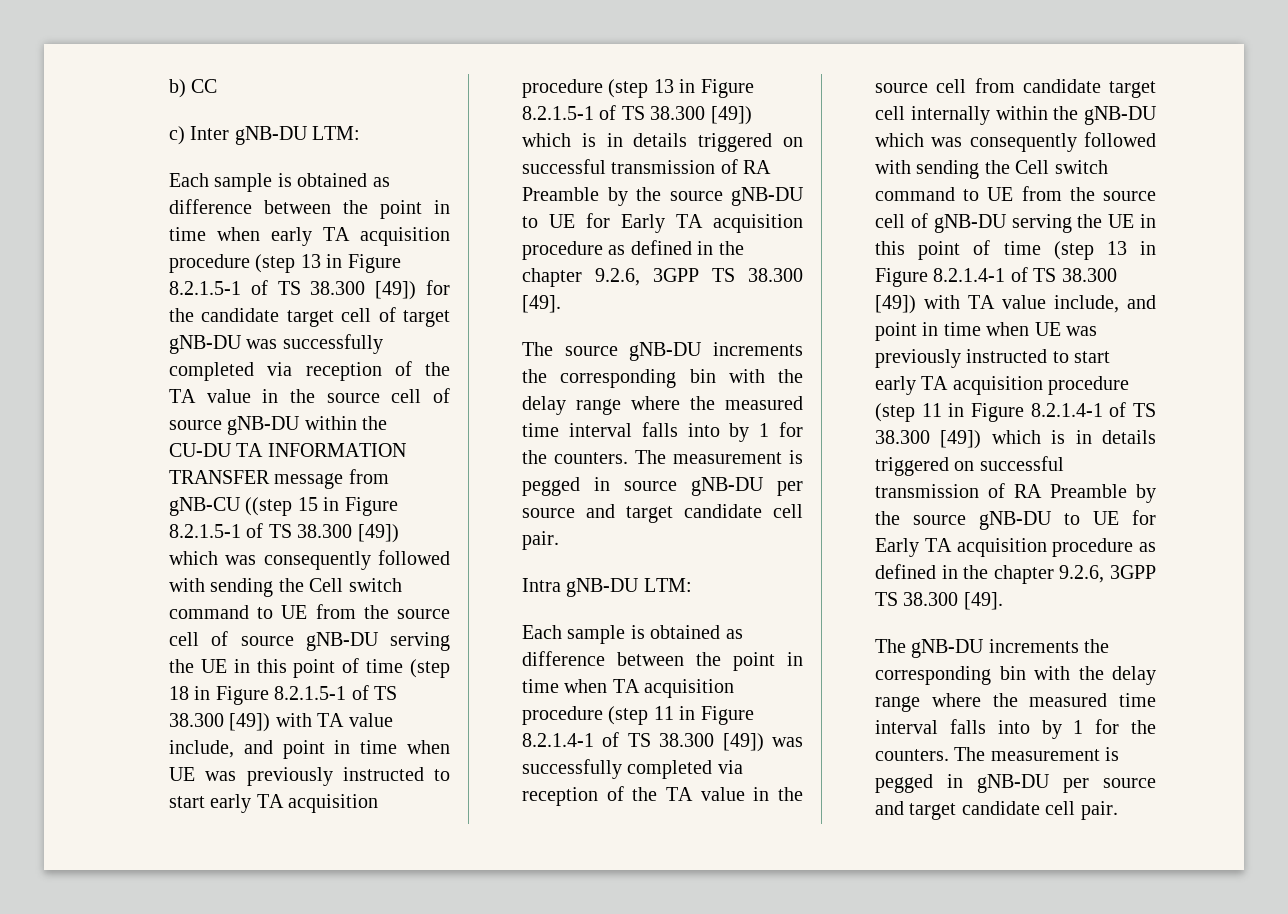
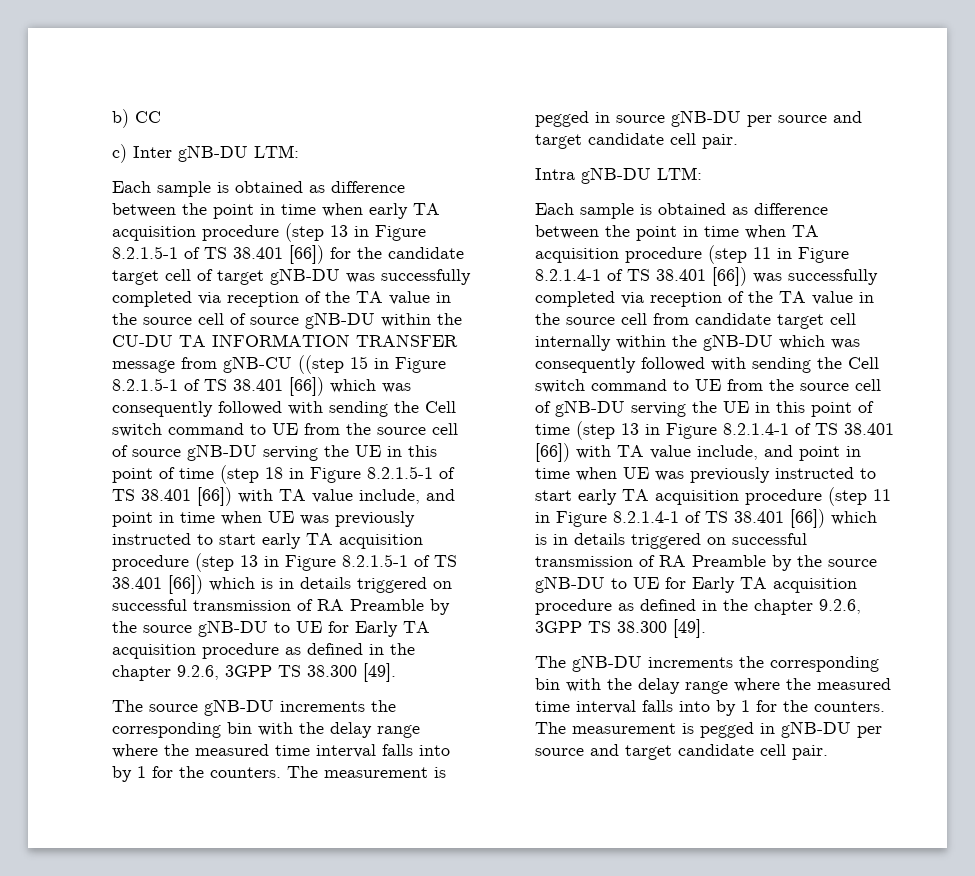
[310,281,417,300] 38.300 [49]) -> [232,245,324,264] 38.401 [66])
[297,524,399,543] 38.300 [49]) -> [232,377,324,396] 38.401 [66])
[169,713,271,732] 38.300 [49]) -> [140,487,232,506] 38.401 [66])
[650,106,752,125] 38.300 [49]) -> [111,575,203,594] 38.401 [66])
[659,733,764,752] 38.300 [49]) -> [655,267,747,286] 38.401 [66])
[1061,268,1117,282] [875,295,917,314] 38.300 [49]) -> [843,423,894,435] [534,443,570,462] 38.401 [66])
[875,430,982,449] 38.300 [49]) -> [733,509,825,528] 38.401 [66])

